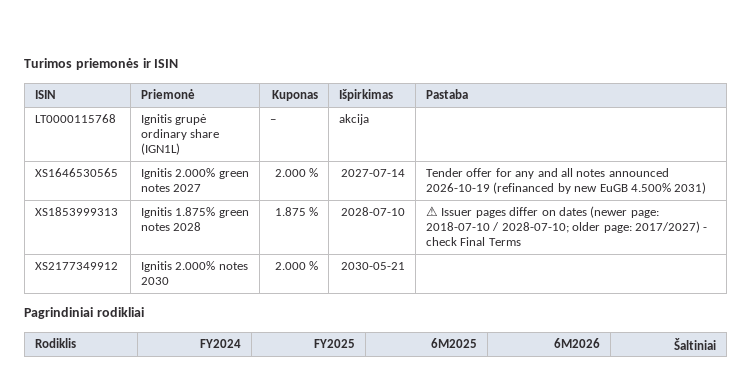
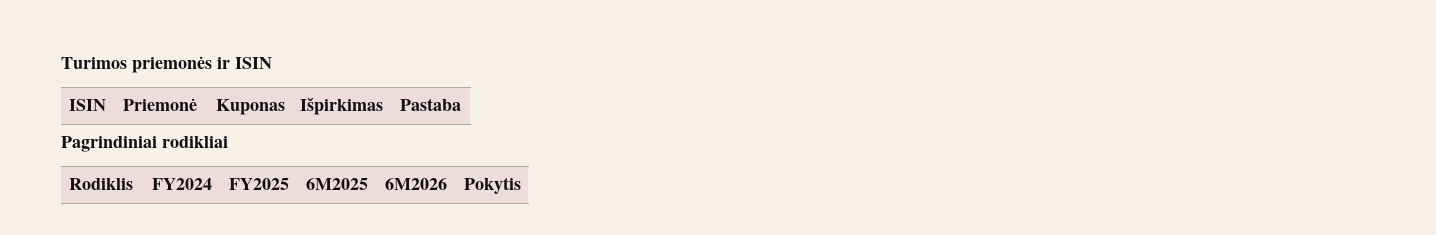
[35,114,117,123] [141,114,207,125] [141,129,220,140] [141,143,181,155] [270,119,277,123] [339,114,370,125] [35,168,119,177] [141,168,249,179] [141,184,202,192] [274,168,318,177] [340,169,405,177] [426,168,669,179] [426,182,707,194] [35,207,119,216] [141,207,249,218] [141,222,202,231] [274,207,318,216] [340,207,405,216] [426,206,659,218] [426,221,708,233] [426,237,521,246] [35,262,119,270] [141,261,248,272] [141,277,170,285] [274,261,318,270] [340,262,405,270] // LT0000115768 | Ignitis grupė ordinary share (IGN1L) | – | akcija | // XS1646530565 | Ignitis 2.000% green notes 2027 | 2.000 % | 2027-07-14 | Tender offer for any and all notes announced 2026-10-19 (refinanced by new EuGB 4.500% 2031) // XS1853999313 | Ignitis 1.875% green notes 2028 | 1.875 % | 2028-07-10 | ⚠ Issuer pages differ on dates (newer page: 2018-07-10 / 2028-07-10; older page: 2017/2027) - check Final Terms // XS2177349912 | Ignitis 2.000% notes 2030 | 2.000 % | 2030-05-21 | -> (462, 104) none
[673,338,716,350] Šaltiniai -> [463,177,521,194] Pokytis

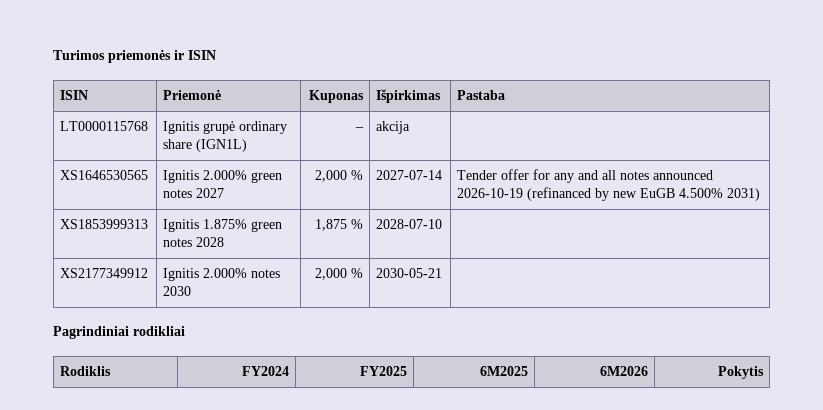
(462, 104) none -> [60,121,149,131] [163,121,288,134] [163,139,248,152] [354,127,364,131] [376,121,411,134] [60,170,149,180] [163,170,283,183] [163,188,225,198] [314,170,363,182] [376,170,443,180] [457,169,714,183] [457,187,761,201] [60,219,149,229] [163,219,283,232] [163,237,225,247] [314,219,363,231] [376,219,443,229] [60,268,149,278] [163,268,281,281] [163,286,192,296] [314,268,363,280] [376,268,443,278] // LT0000115768 | Ignitis grupė ordinary share (IGN1L) | – | akcija | // XS1646530565 | Ignitis 2.000% green notes 2027 | 2,000 % | 2027-07-14 | Tender offer for any and all notes announced 2026-10-19 (refinanced by new EuGB 4.500% 2031) // XS1853999313 | Ignitis 1.875% green notes 2028 | 1,875 % | 2028-07-10 | // XS2177349912 | Ignitis 2.000% notes 2030 | 2,000 % | 2030-05-21 |

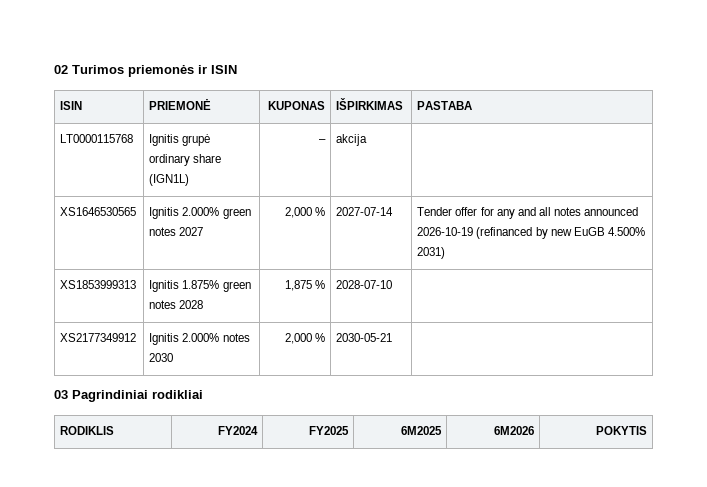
(53, 55) none -> [54,65,68,74] 02
[163,89,222,100] [308,90,364,103] [376,89,442,103] [457,90,506,100] Priemonė | Kuponas | Išpirkimas | Pastaba -> [149,98,212,110] [267,101,325,110] [336,98,404,110] [417,101,473,110] PRIEMONĖ | KUPONAS | IŠPIRKIMAS | PASTABA
(443, 273) none -> [54,390,68,399] 03
[60,366,112,376] Rodiklis -> [60,426,115,435] RODIKLIS
[717,366,764,379] Pokytis -> [595,426,647,435] POKYTIS

